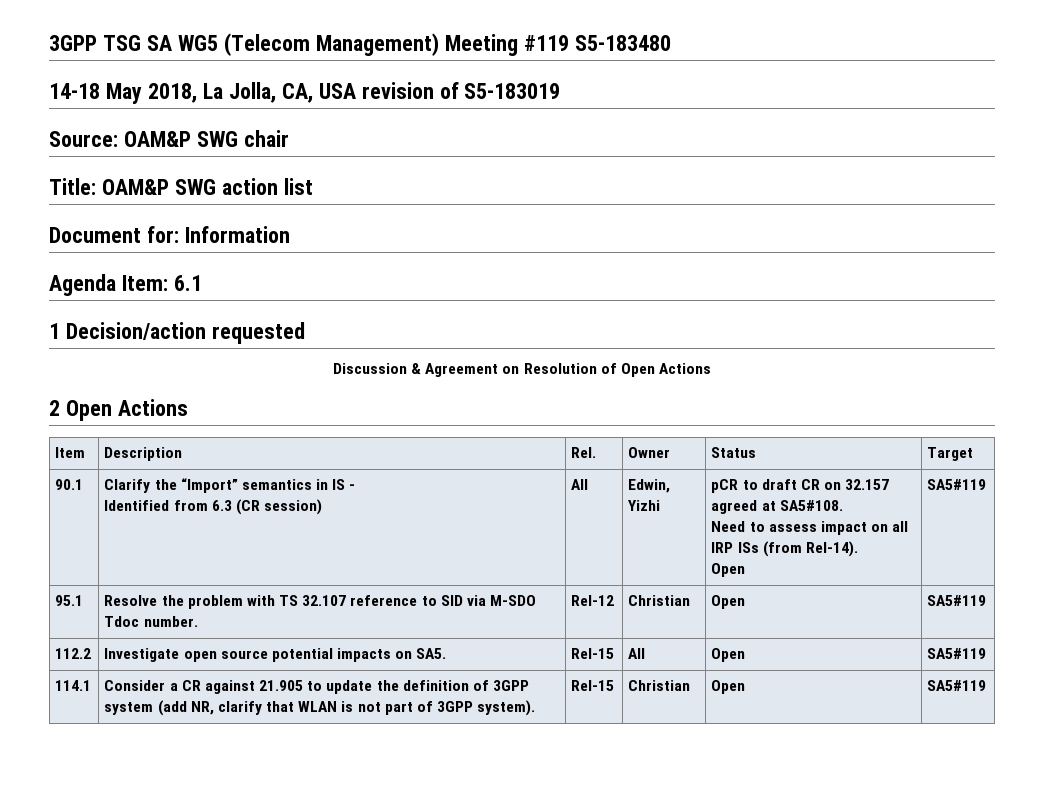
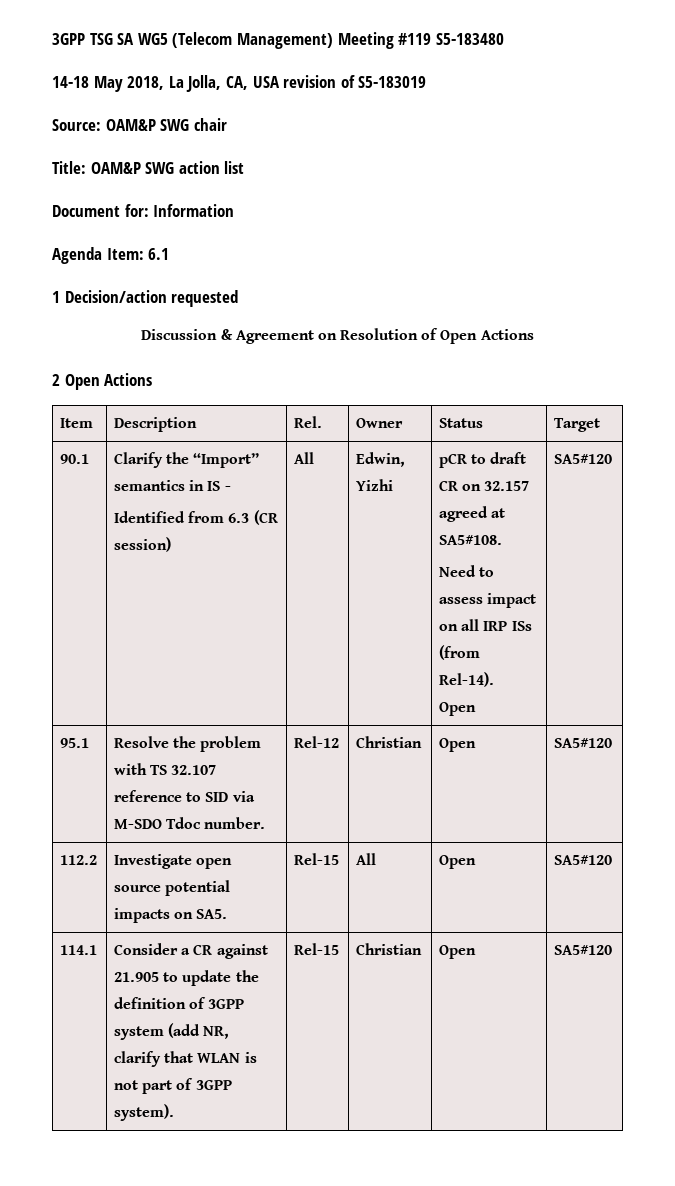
[927,479,987,490] SA5#119 -> [554,454,613,464] SA5#120
[927,595,987,606] SA5#119 -> [554,738,613,748] SA5#120
[927,648,987,659] SA5#119 -> [554,855,613,865] SA5#120
[927,680,987,691] SA5#119 -> [554,945,613,955] SA5#120

